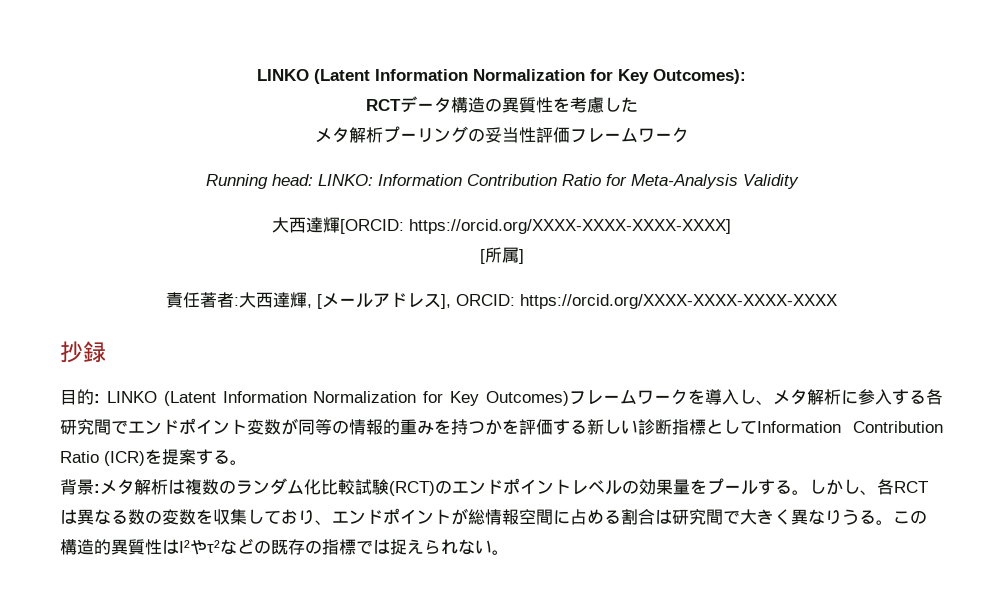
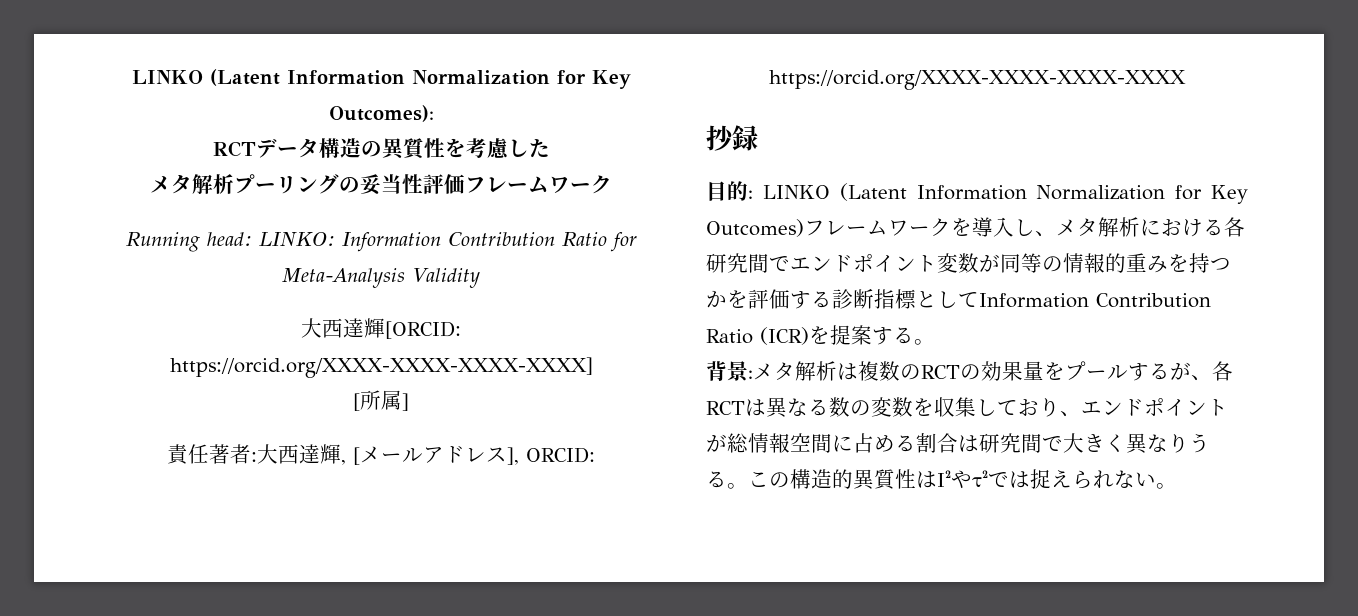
[858,389,909,405] 参入す -> [1161,218,1203,237] おけ
[587,419,638,435] 新しい -> (832, 299) none
[236,478,622,496] ランダム化比較試験(RCT)のエンドポイントレベル -> [921,365,960,379] RCT
[792,479,860,495] 。しかし -> [1170,362,1191,380] が
[220,538,356,555] などの既存の指標 -> (988, 478) none

